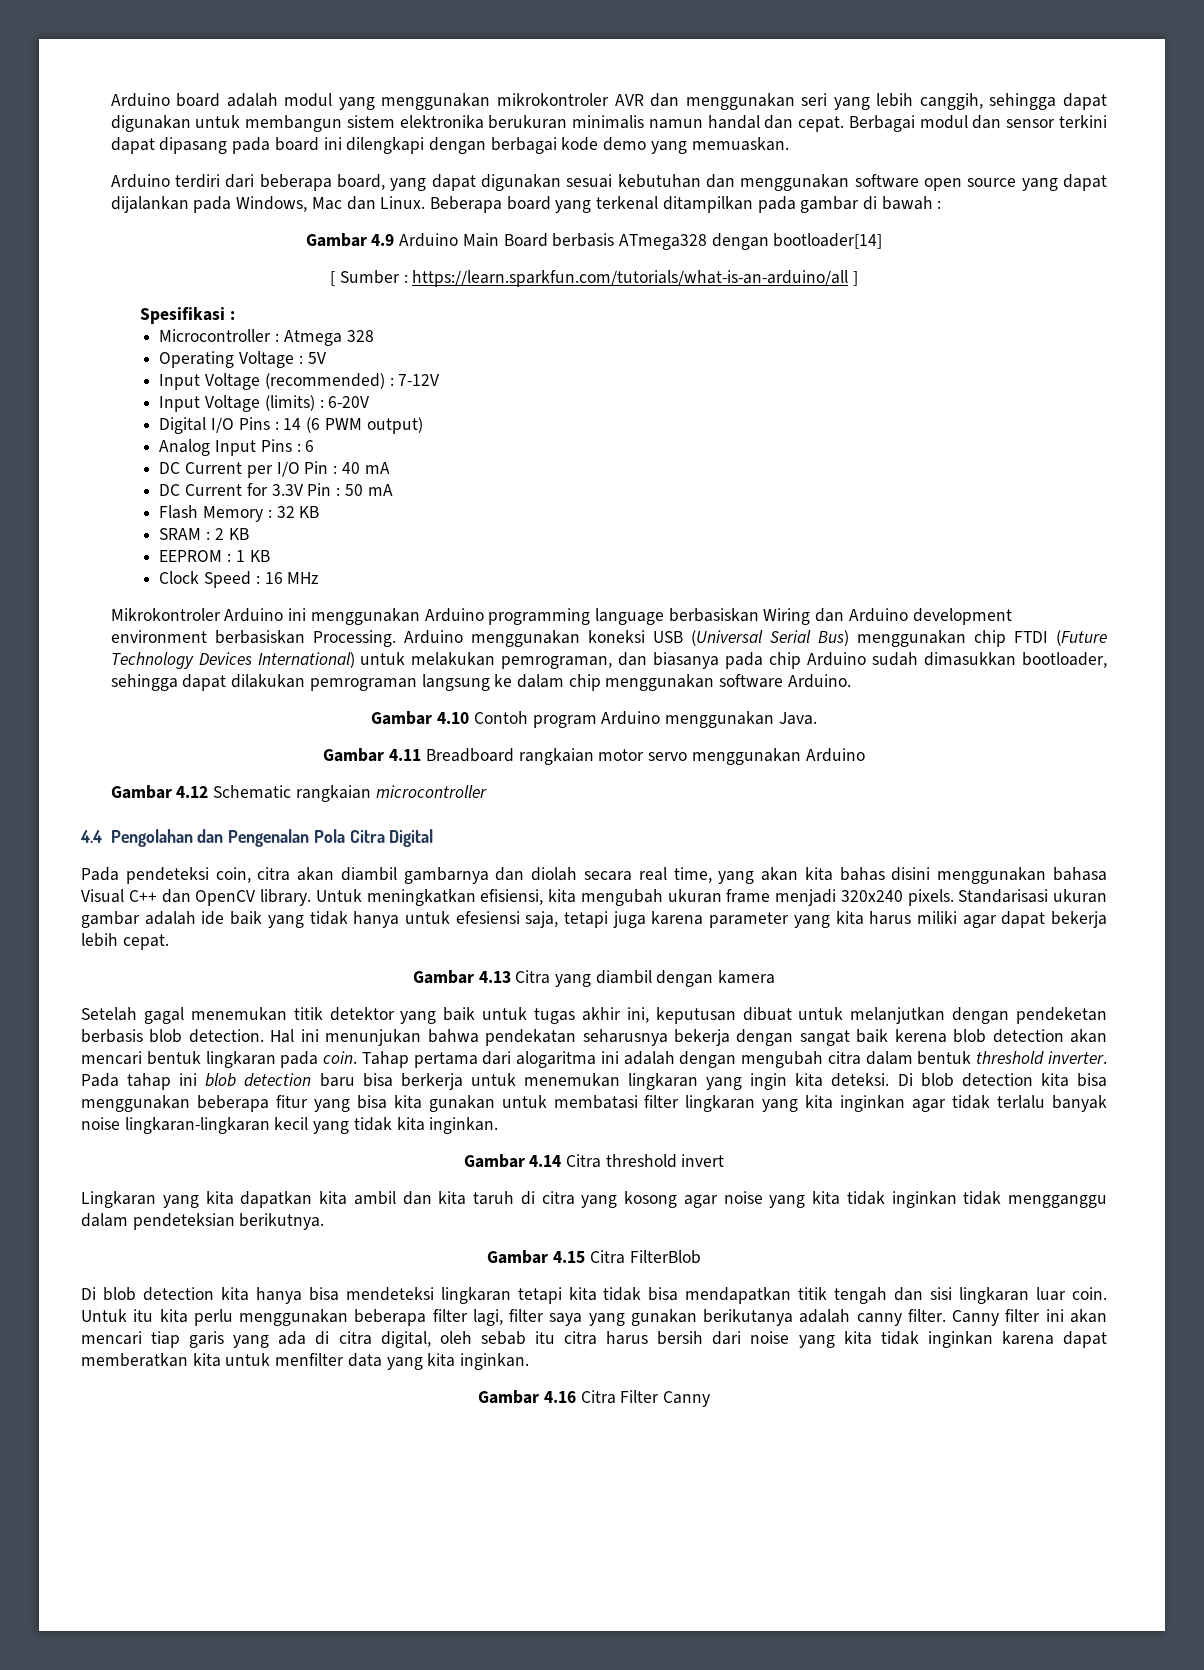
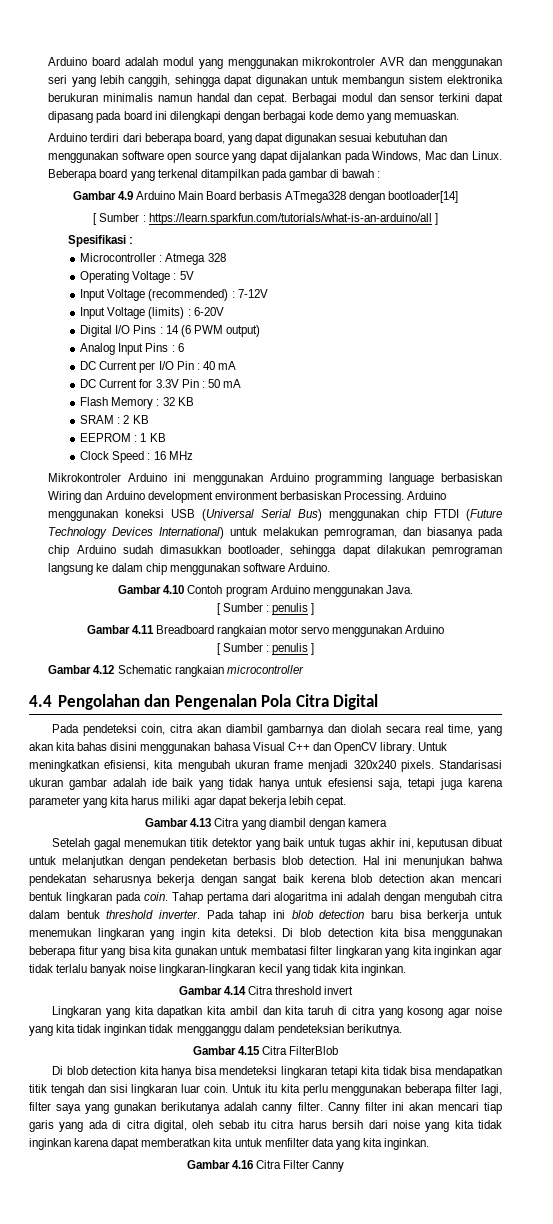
(817, 718) none -> [216,603,315,615] // [ Sumber : penulis ]
(865, 755) none -> [216,643,315,655] // [ Sumber : penulis ]

